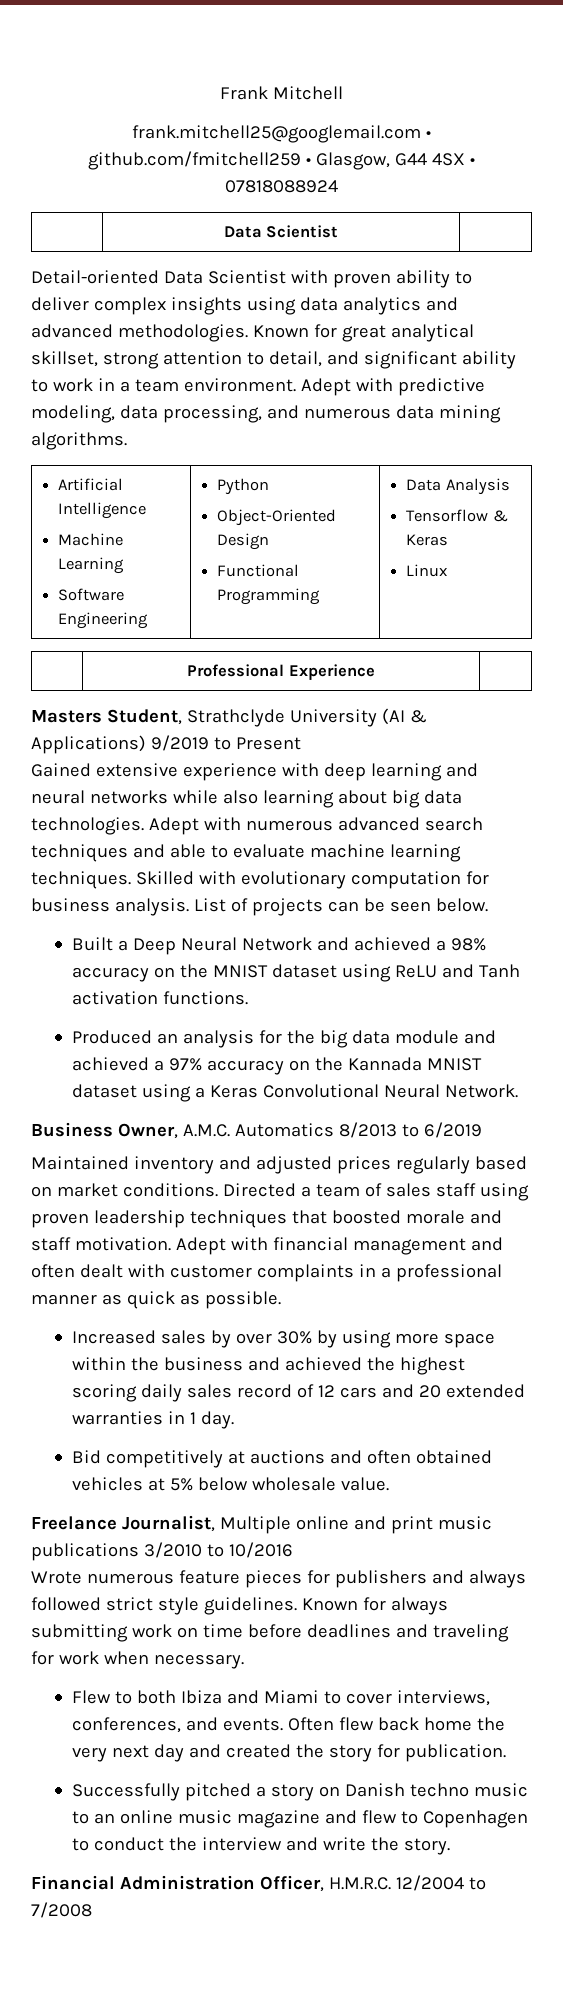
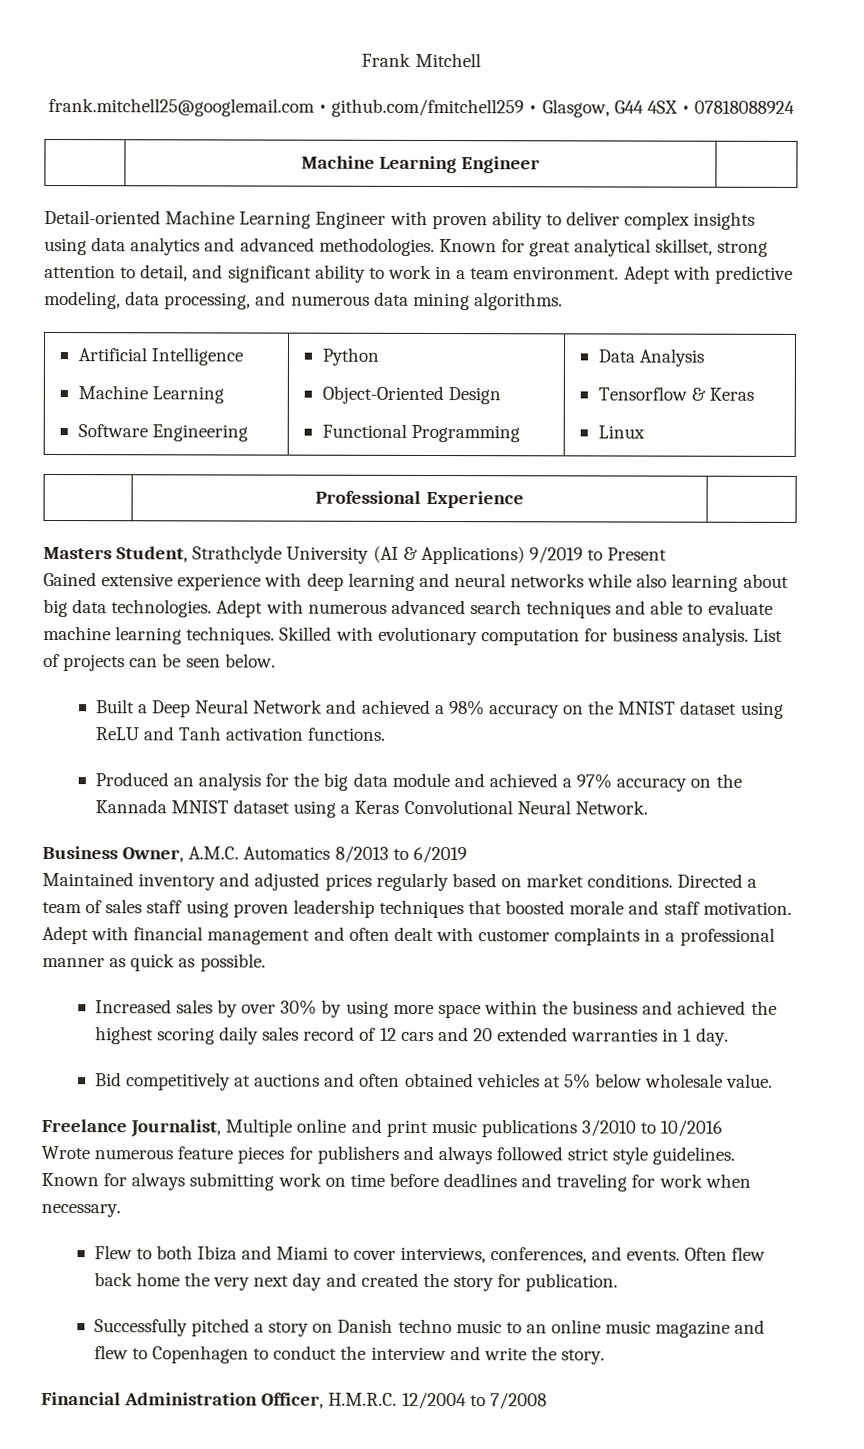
[223,225,339,238] [31,270,286,284] Data Scientist | // Detail-oriented Data Scientist -> [300,155,541,174] [44,209,387,229] Machine Learning Engineer | // Detail-oriented Machine Learning Engineer

